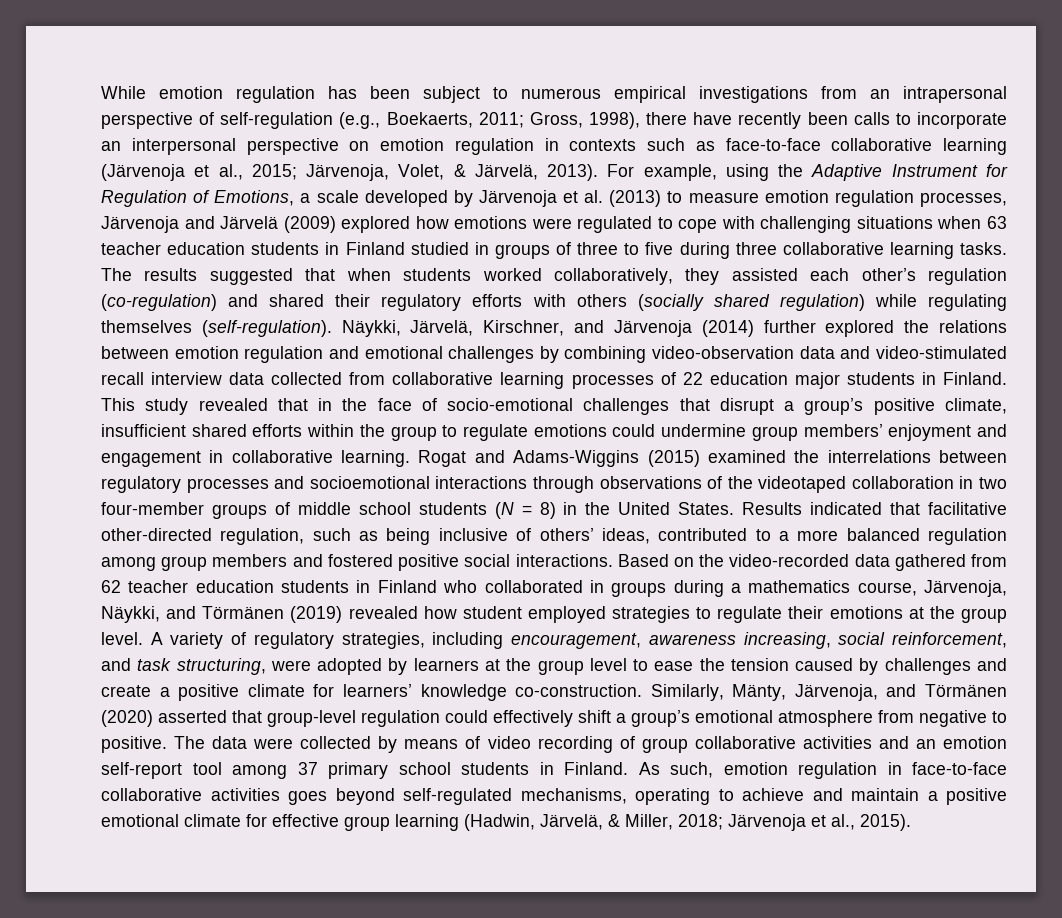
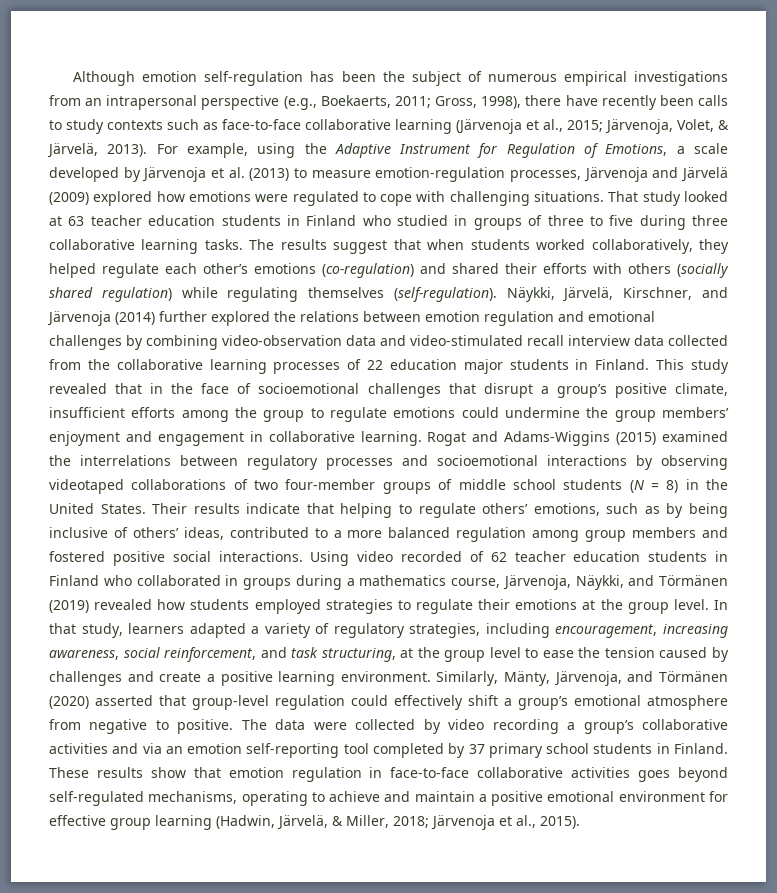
[101,86,508,103] While emotion regulation has been subject to -> [73,71,482,86] Although emotion self-regulation has been the subject of
[199,112,334,129] of self-regulation -> (280, 102) none
[916,112,1007,129] [101,138,559,155] incorporate an interpersonal perspective on emotion regulation in -> [66,119,104,134] study
[764,190,914,207] emotion regulation -> [375,167,506,182] emotion-regulation
[856,216,982,229] situations when -> [534,191,728,206] [49,216,62,226] situations. That study looked at
(405, 248) none -> [362,215,391,226] who
[209,268,293,285] suggested -> [333,240,388,254] suggest
[731,268,798,281] assisted -> [49,263,159,278] helped regulate
[927,268,1007,285] regulation -> [254,263,316,274] emotions
[381,294,462,311] regulatory -> (537, 268) none
(386, 378) none -> [87,359,110,370] the
[447,398,574,411] socio-emotional -> [258,383,360,394] socioemotional
[191,424,355,437] shared efforts within -> [131,407,229,422] efforts among
(747, 430) none -> [586,407,609,418] the
[532,476,974,493] through observations of the videotaped collaboration in -> [636,455,728,470] [49,479,248,494] by observing videotaped collaborations of
[742,502,1007,515] [101,528,379,545] Results indicated that facilitative other-directed regulation, such as -> [152,503,684,518] Their results indicate that helping to regulate others’ emotions, such as by
[617,554,1007,571] Based on the video-recorded data gathered from -> [310,551,484,566] Using video recorded of
[462,606,522,619] student -> [190,599,250,610] students
[150,632,163,645] A -> [714,600,728,610] [49,623,260,638] In that study, learners adapted a
[648,632,831,649] awareness increasing, -> [663,624,728,638] [49,649,119,660] increasing awareness,
[270,658,479,675] were adopted by learners -> (396, 655) none
[247,684,643,701] climate for learners’ knowledge co-construction. -> [278,671,431,686] learning environment.
[404,736,688,753] means of video recording of group -> [448,719,634,734] video recording a group’s
(909, 742) none -> [142,743,162,754] via
[101,762,287,779] self-report tool among -> [246,743,466,758] self-reporting tool completed by
[638,762,713,778] As such, -> [49,767,221,778] These results show that
[184,814,241,827] climate -> [618,791,705,802] environment

